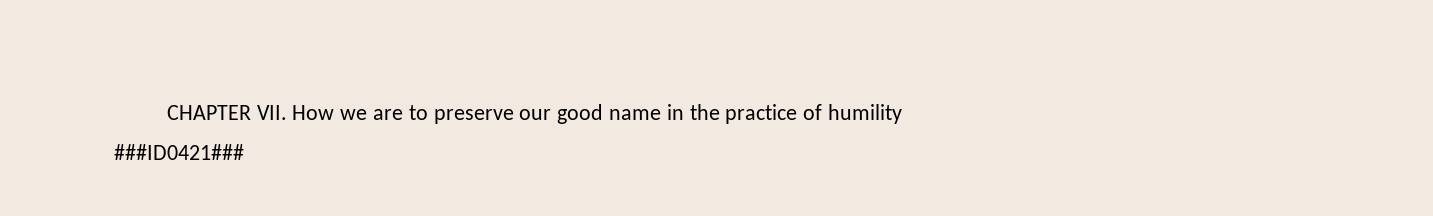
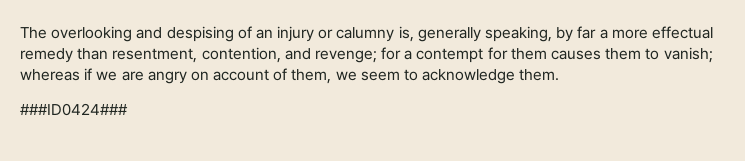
[166,104,903,124] [114,144,244,160] CHAPTER VII. How we are to preserve our good name in the practice of humility // ###ID0421### -> [20,26,713,42] [20,47,713,63] [20,68,560,84] [20,103,128,116] The overlooking and despising of an injury or calumny is, generally speaking, by far a more effectual remedy than resentment, contention, and revenge; for a contempt for them causes them to vanish; whereas if we are angry on account of them, we seem to acknowledge them. // ###ID0424###

